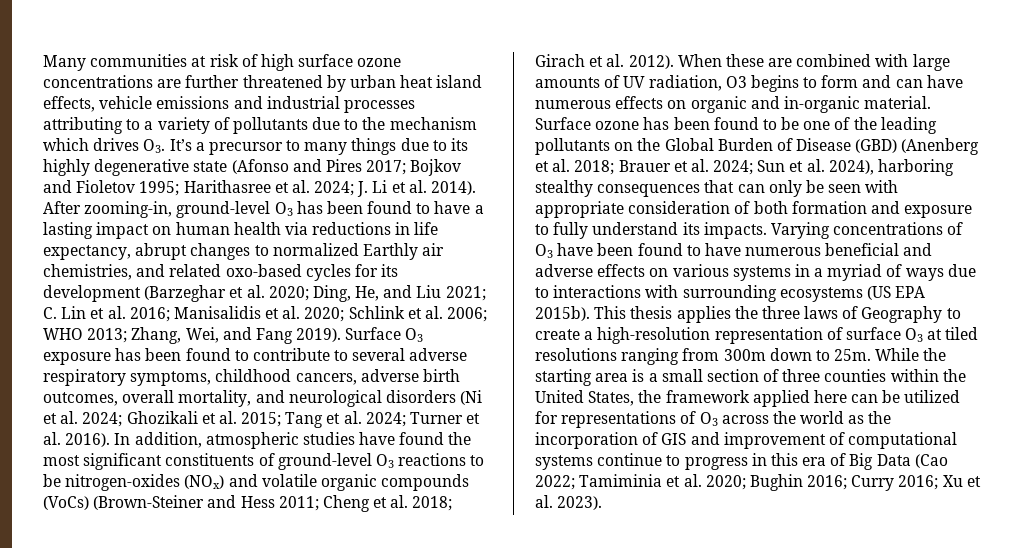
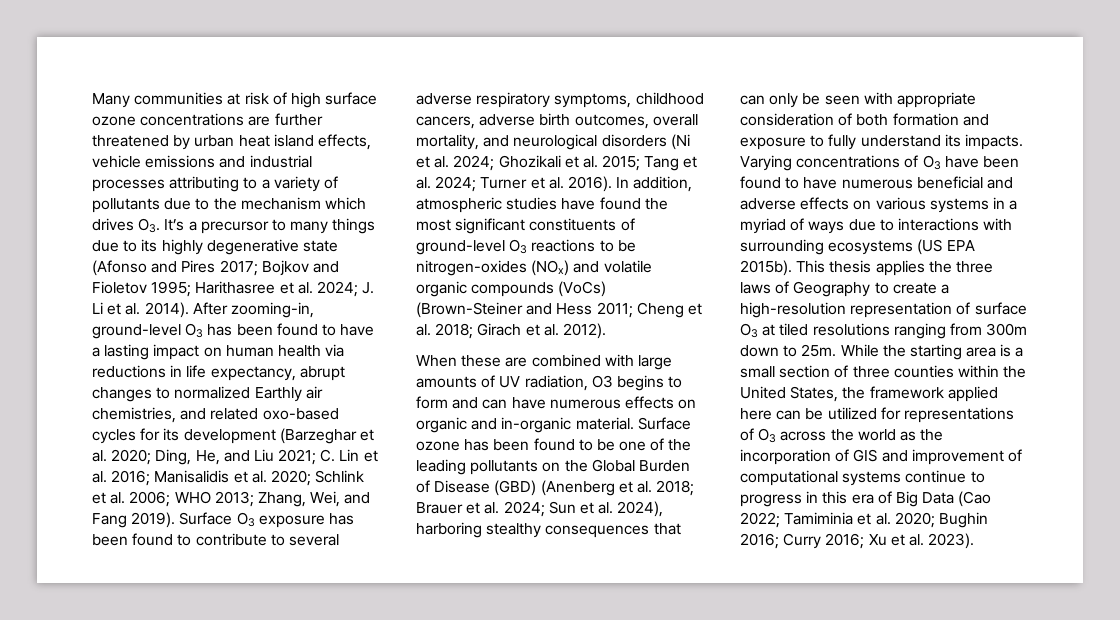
(674, 62) none -> (606, 331) //

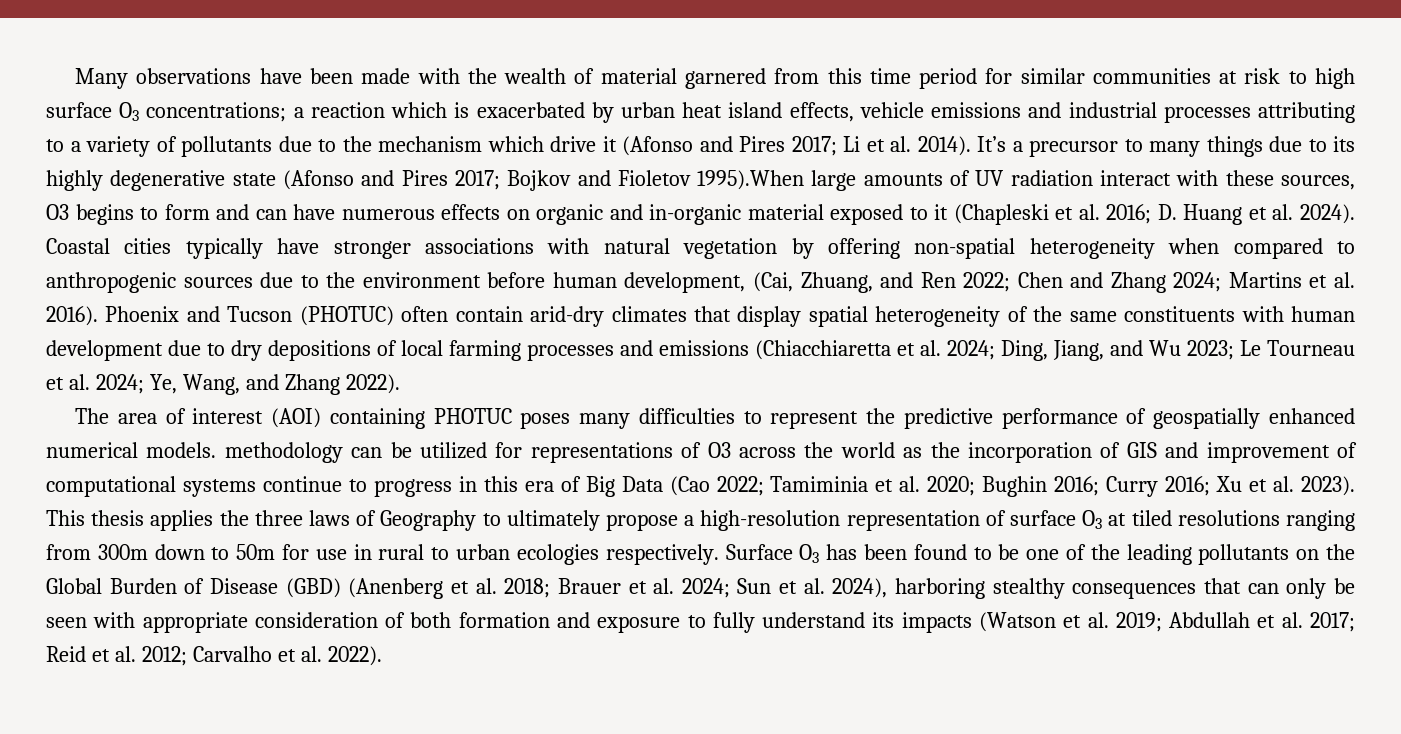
(130, 100) none -> [136,68,1085,89] observations have been made with the wealth of material garnered from this time period for similar
[272,92,287,105] of -> [1288,71,1307,84] to
[92,113,323,126] [92,135,169,147] ozone concentrations are further threatened -> [119,102,585,122] O3 concentrations; a reaction which is exacerbated
[92,218,161,233] drives O3. -> [550,136,971,156] drive it (Afonso and Pires 2017; Li et al. 2014).
[151,281,375,297] [92,302,314,318] [92,323,375,339] [92,344,345,360] [92,365,345,381] [92,386,323,402] [92,407,339,423] [92,428,374,444] [92,449,378,465] [92,470,365,486] [92,491,371,507] [92,512,354,528] [92,533,339,546] [416,92,704,108] [416,113,698,129] [416,134,690,150] [416,155,698,171] [416,176,693,192] [416,197,668,213] [416,218,635,234] [416,239,636,255] [416,260,652,276] [416,281,607,297] [416,302,702,318] [416,323,606,339] [416,354,672,370] [416,375,588,391] 1995; Harithasree et al. 2024; J. Li et al. 2014). After zooming-in, ground-level O3 has been found to have a lasting impact on human health via reductions in life expectancy, abrupt changes to normalized Earthly air chemistries, and related oxo-based cycles for its development (Barzeghar et al. 2020; Ding, He, and Liu 2021; C. Lin et al. 2016; Manisalidis et al. 2020; Schlink et al. 2006; WHO 2013; Zhang, Wei, and Fang 2019). Surface O3 exposure has been found to contribute to several adverse respiratory symptoms, childhood cancers, adverse birth outcomes, overall mortality, and neurological disorders (Ni et al. 2024; Ghozikali et al. 2015; Tang et al. 2024; Turner et al. 2016). In addition, atmospheric studies have found the most significant constituents of ground-level O3 reactions to be nitrogen-oxides (NOx) and volatile organic compounds (VoCs) (Brown-Steiner and Hess 2011; Cheng et al. 2018; Girach et al. 2012). // When these are combined with large amounts of UV radiation, -> [697,170,1355,191] 1995).When large amounts of UV radiation interact with these sources,
[575,417,691,430] [416,441,460,451] material. Surface ozone -> [747,204,1355,225] [46,238,1355,259] [46,272,1355,293] [46,306,1355,327] [46,340,1355,361] [46,374,400,395] [75,408,1356,429] [46,442,1358,463] [46,476,1355,497] [46,510,1356,531] [46,544,820,565] material exposed to it (Chapleski et al. 2016; D. Huang et al. 2024). Coastal cities typically have stronger associations with natural vegetation by offering non-spatial heterogeneity when compared to anthropogenic sources due to the environment before human development, (Cai, Zhuang, and Ren 2022; Chen and Zhang 2024; Martins et al. 2016). Phoenix and Tucson (PHOTUC) often contain arid-dry climates that display spatial heterogeneity of the same constituents with human development due to dry depositions of local farming processes and emissions (Chiacchiaretta et al. 2024; Ding, Jiang, and Wu 2023; Le Tourneau et al. 2024; Ye, Wang, and Zhang 2022). // The area of interest (AOI) containing PHOTUC poses many difficulties to represent the predictive performance of geospatially enhanced numerical models. methodology can be utilized for representations of O3 across the world as the incorporation of GIS and improvement of computational systems continue to progress in this era of Big Data (Cao 2022; Tamiminia et al. 2020; Bughin 2016; Curry 2016; Xu et al. 2023). This thesis applies the three laws of Geography to ultimately propose a high-resolution representation of surface O3 at tiled resolutions ranging from 300m down to 50m for use in rural to urban ecologies respectively. Surface O3
[964,134,1023,150] [740,155,1019,171] [740,176,1013,189] [740,197,1018,213] [740,218,1013,234] [740,239,975,255] [740,260,993,276] [740,281,949,297] [740,302,1027,318] [740,323,1028,339] [740,344,1024,360] [740,365,1027,378] [740,386,998,402] [740,407,1014,423] [740,428,944,443] [740,449,1022,465] [740,470,985,486] [740,491,992,507] [740,512,988,528] [740,533,975,549] impacts. Varying concentrations of O3 have been found to have numerous beneficial and adverse effects on various systems in a myriad of ways due to interactions with surrounding ecosystems (US EPA 2015b). This thesis applies the three laws of Geography to create a high-resolution representation of surface O3 at tiled resolutions ranging from 300m down to 25m. While the starting area is a small section of three counties within the United States, the framework applied here can be utilized for representations of O3 across the world as the incorporation of GIS and improvement of computational systems continue to progress in this era of Big Data (Cao 2022; Tamiminia et al. 2020; Bughin 2016; Curry 2016; Xu et al. 2023). -> [901,612,1355,633] [46,646,382,666] impacts (Watson et al. 2019; Abdullah et al. 2017; Reid et al. 2012; Carvalho et al. 2022).

